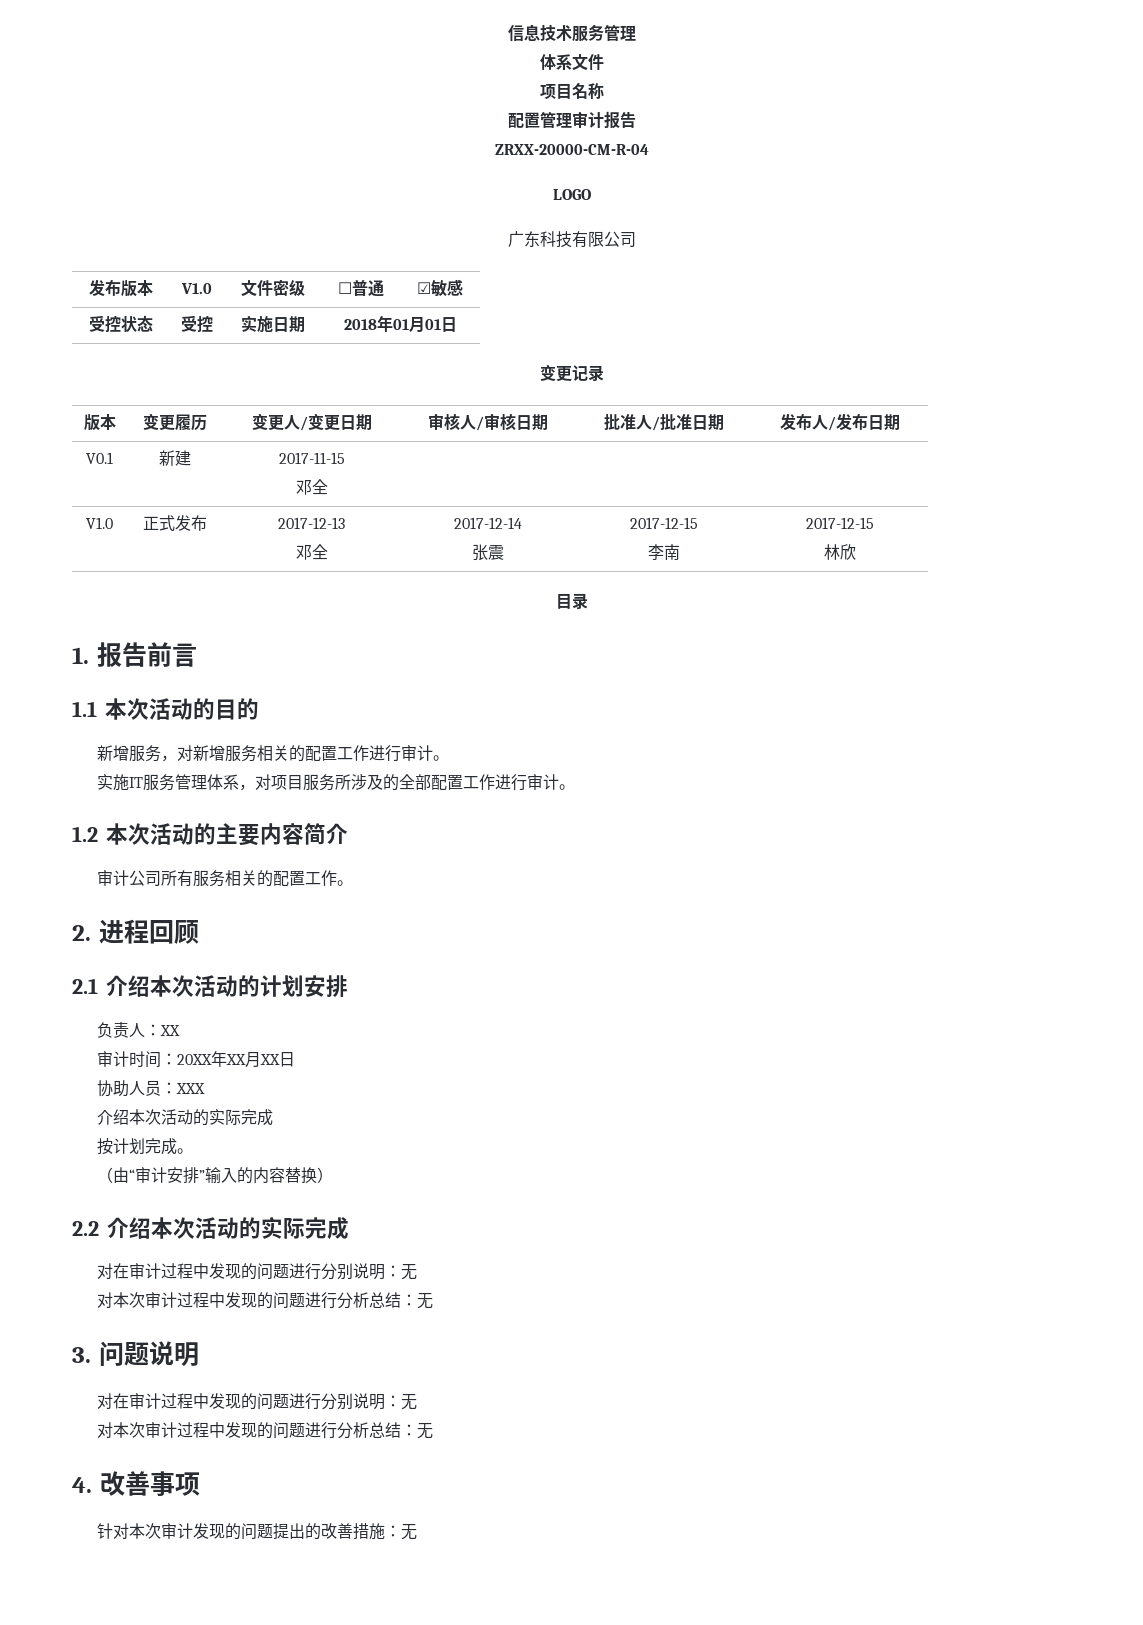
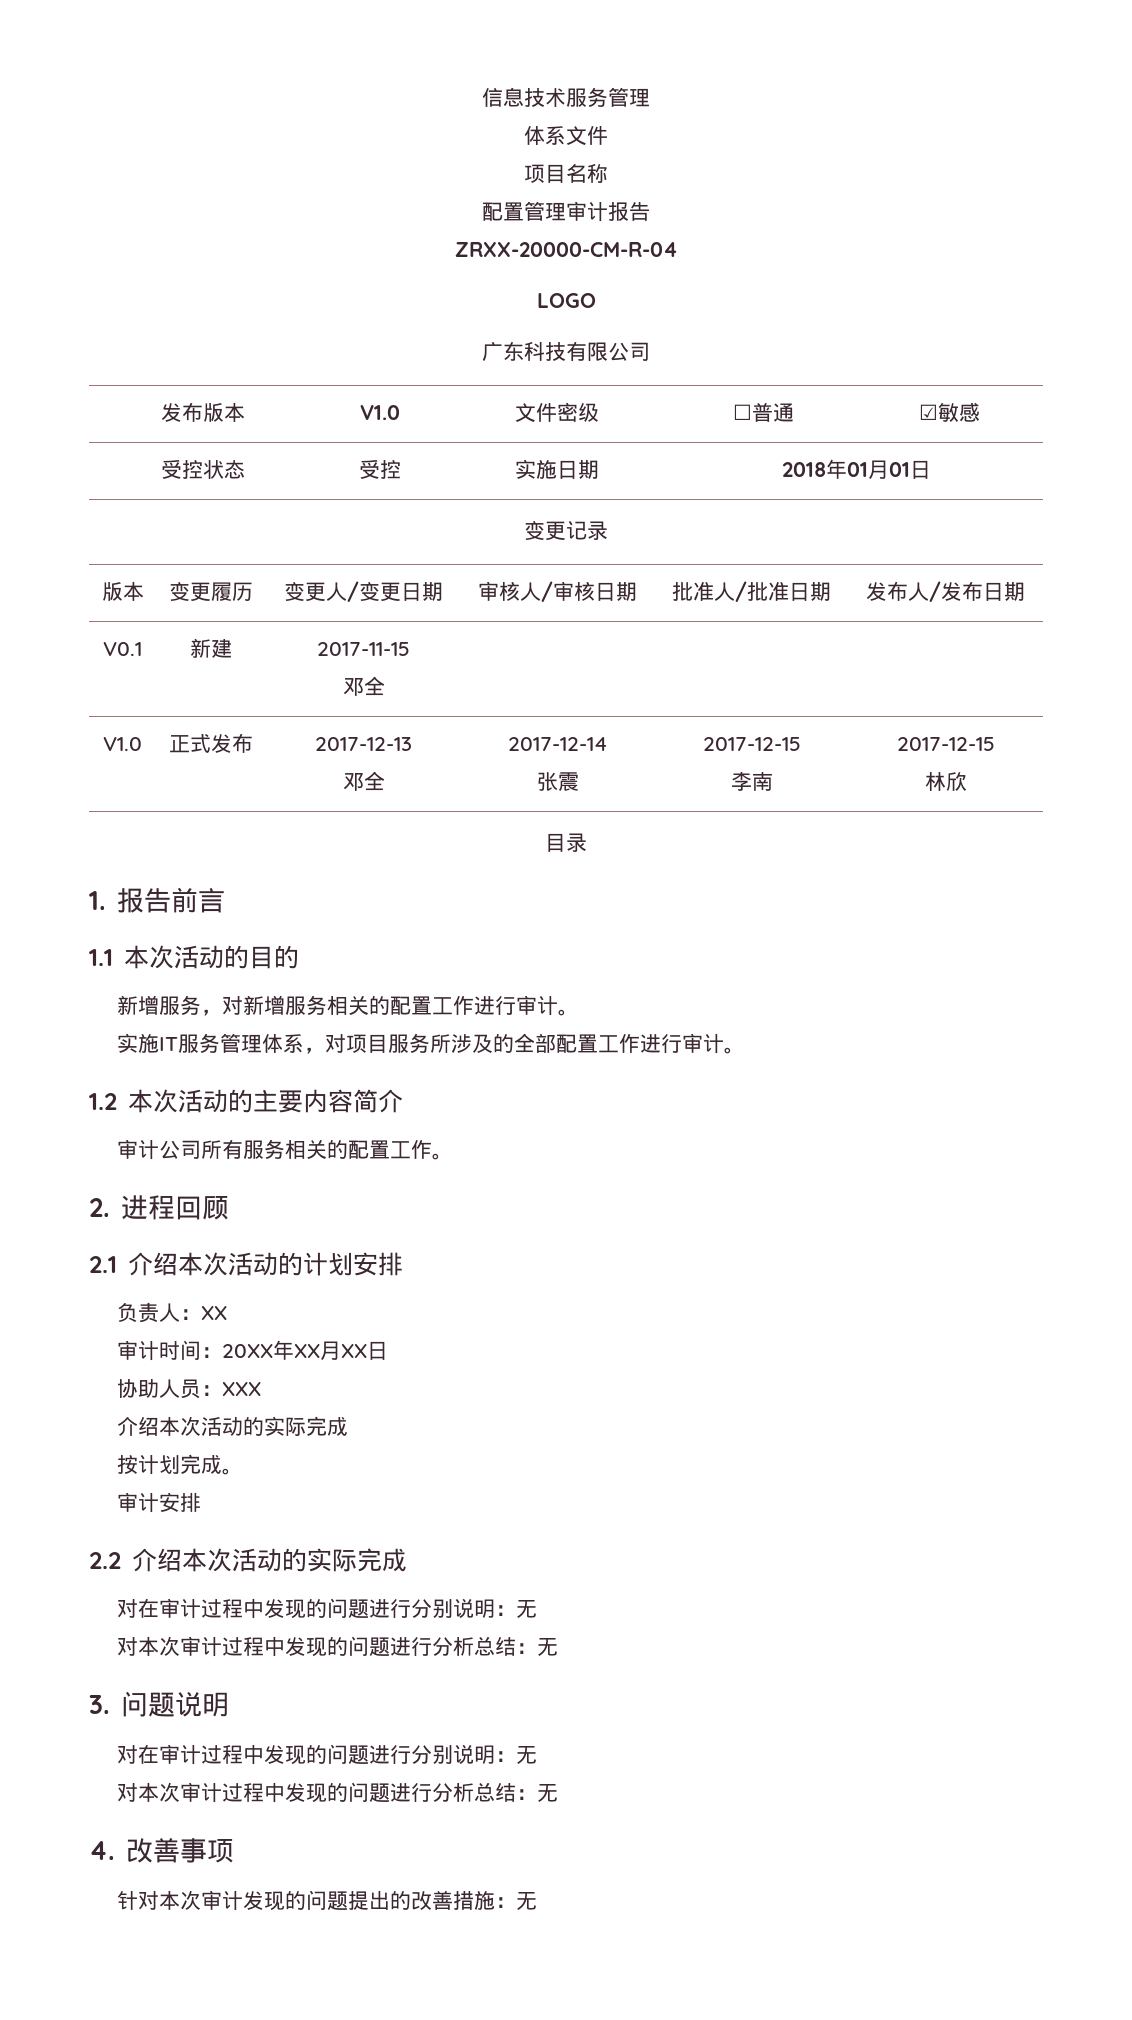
[97,1167,136,1183] （由“ -> (243, 1471) none
[199,1167,334,1184] ”输入的内容替换） -> (201, 1502) none

